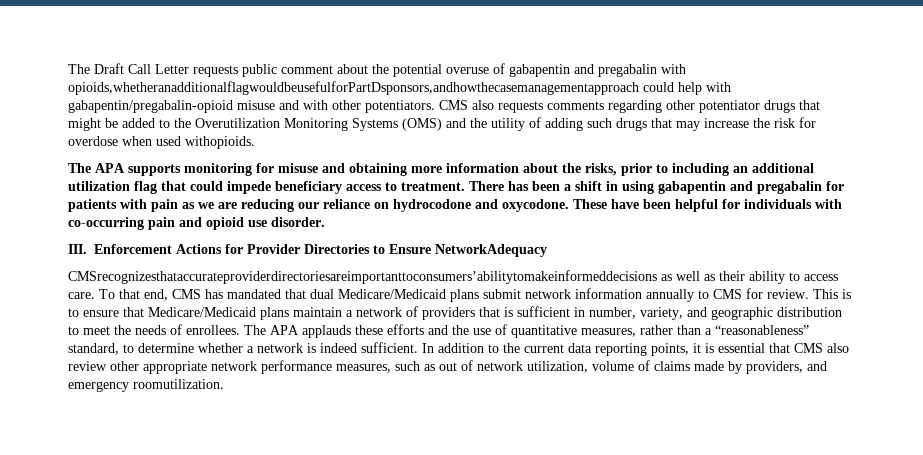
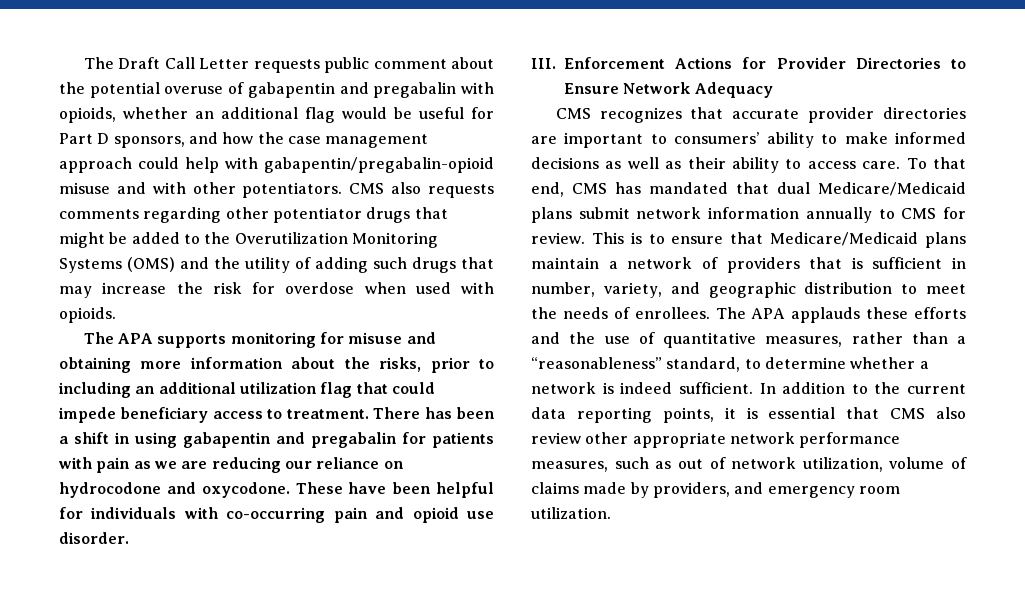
[68,81,639,95] opioids,whetheranadditionalflagwouldbeusefulforPartDsponsors,andhowthecasemanagementapproach -> [59,107,494,123] [59,132,429,148] [59,157,132,173] opioids, whether an additional flag would be useful for Part D sponsors, and how the case management approach
[185,136,255,149] withopioids. -> [461,282,494,294] [59,307,116,323] with opioids.
[435,244,547,257] [68,270,657,284] NetworkAdequacy // CMSrecognizesthataccurateproviderdirectoriesareimportanttoconsumers’abilitytomakeinformeddecisions -> [623,82,773,98] [555,107,966,123] [531,132,966,148] [531,157,599,169] Network Adequacy // CMS recognizes that accurate provider directories are important to consumers’ ability to make informed decisions
[133,379,224,389] roomutilization. -> [858,486,900,494] [531,507,611,519] room utilization.

